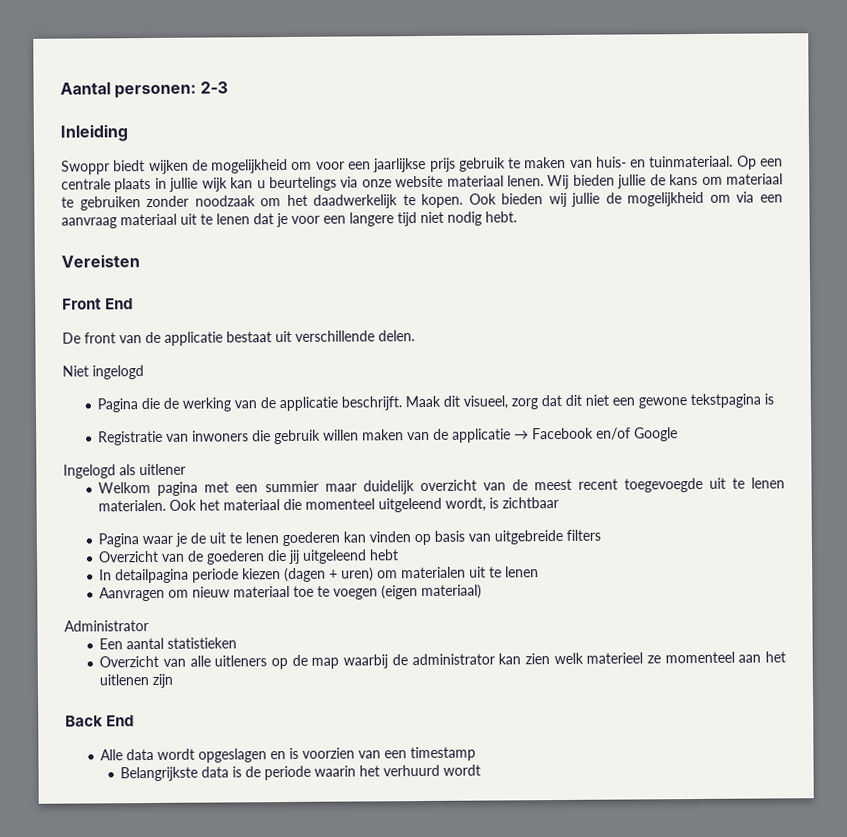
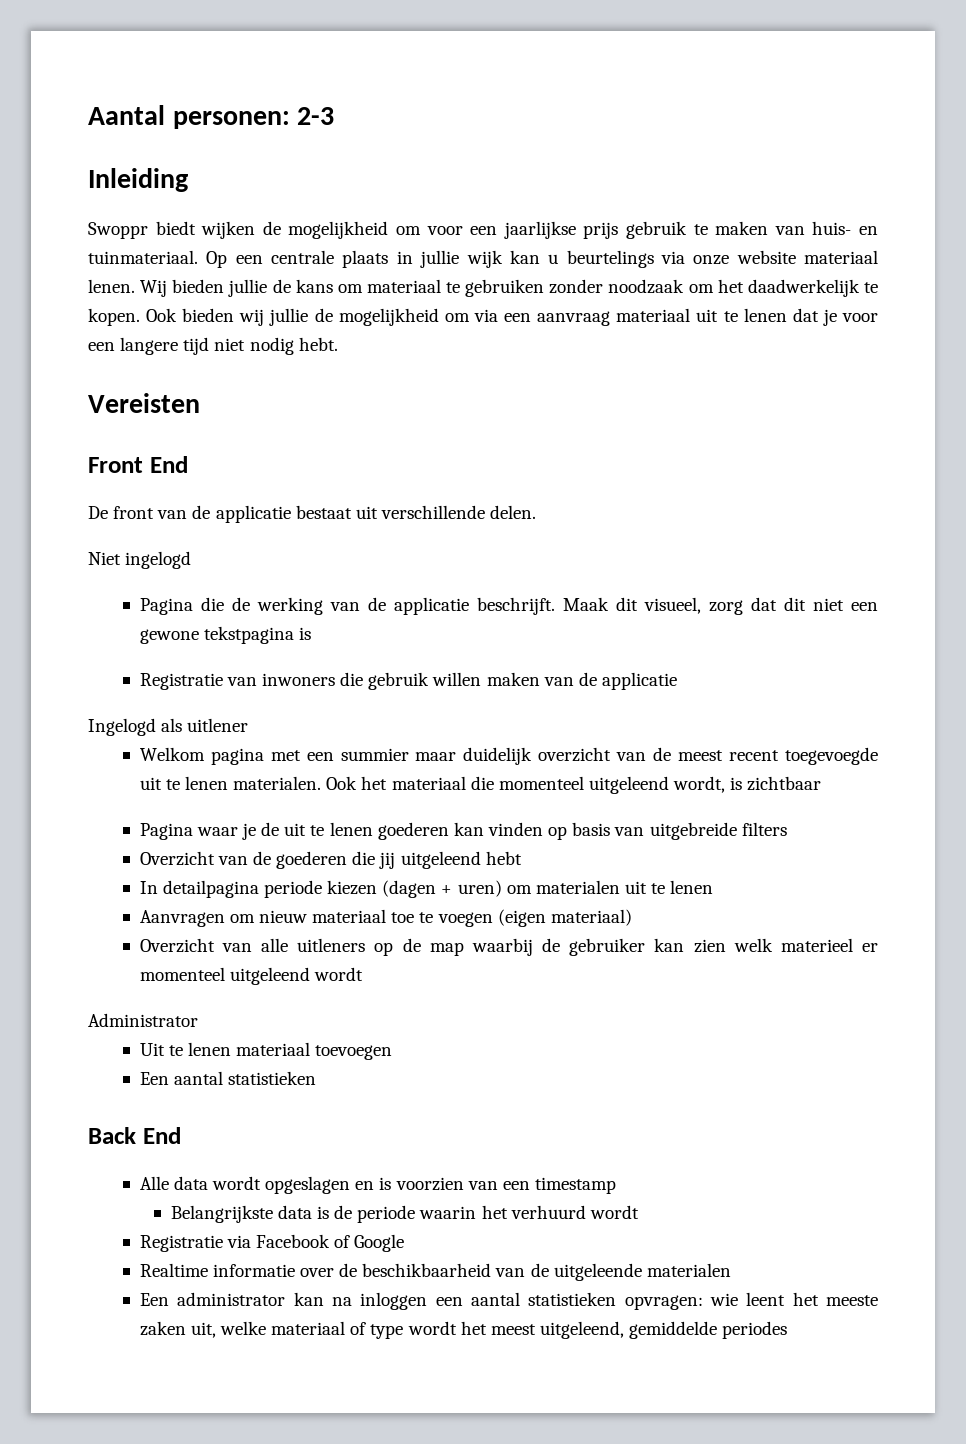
[514,427,679,442] → Facebook en/of Google -> (677, 681) none
[64,620,149,632] [99,637,238,650] // Administrator // Een aantal statistieken -> (632, 917) none
[411,653,495,666] administrator -> [569,938,646,956] gebruiker
[646,651,786,664] [99,673,174,688] ze momenteel aan het uitlenen zijn -> [862,943,879,952] [139,967,364,985] [88,1013,198,1027] [139,1042,393,1060] [139,1071,317,1085] er momenteel uitgeleend wordt // Administrator // Uit te lenen materiaal toevoegen // Een aantal statistieken
(482, 770) none -> [139,1234,405,1252] [139,1263,731,1281] [139,1292,879,1310] [139,1321,788,1339] // Registratie via Facebook of Google // Realtime informatie over de beschikbaarheid van de uitgeleende materialen // Een administrator kan na inloggen een aantal statistieken opvragen: wie leent het meeste zaken uit, welke materiaal of type wordt het meest uitgeleend, gemiddelde periodes

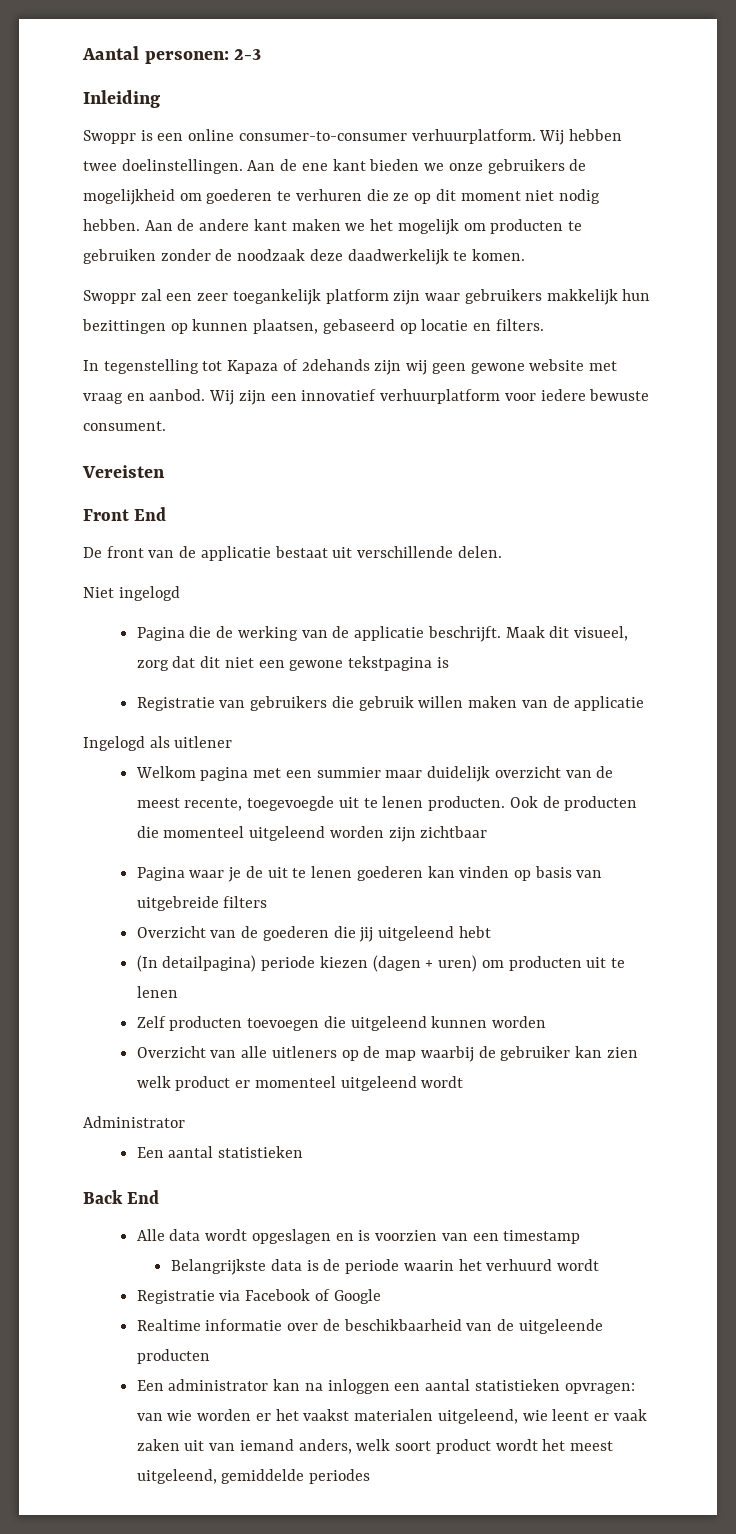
[155,221,879,239] [88,250,878,268] [88,279,878,297] [88,308,879,326] [88,337,338,355] biedt wijken de mogelijkheid om voor een jaarlijkse prijs gebruik te maken van huis- en tuinmateriaal. Op een centrale plaats in jullie wijk kan u beurtelings via onze website materiaal lenen. Wij bieden jullie de kans om materiaal te gebruiken zonder noodzaak om het daadwerkelijk te kopen. Ook bieden wij jullie de mogelijkheid om via een aanvraag materiaal uit te lenen dat je voor een langere tijd niet nodig hebt. -> [140,129,623,145] [83,159,587,174] [83,189,600,205] [83,219,582,235] [83,249,526,265] [83,289,651,305] [82,319,544,334] [83,359,617,375] [83,389,650,405] [83,421,166,431] is een online consumer-to-consumer verhuurplatform. Wij hebben twee doelinstellingen. Aan de ene kant bieden we onze gebruikers de mogelijkheid om goederen te verhuren die ze op dit moment niet nodig hebben. Aan de andere kant maken we het mogelijk om producten te gebruiken zonder de noodzaak deze daadwerkelijk te komen. // Swoppr zal een zeer toegankelijk platform zijn waar gebruikers makkelijk hun bezittingen op kunnen plaatsen, gebaseerd op locatie en filters. // In tegenstelling tot Kapaza of 2dehands zijn wij geen gewone website met vraag en aanbod. Wij zijn een innovatief verhuurplatform voor iedere bewuste consument.
[262,673,336,686] inwoners -> [250,696,328,711] gebruikers
[729,750,780,761] recent -> [184,798,243,811] recente,
[233,776,466,790] materialen. Ook het materiaal -> [428,796,638,811] producten. Ook de producten
[673,776,743,793] wordt, is -> [329,826,416,842] worden zijn
[139,880,259,898] In detailpagina -> [136,955,257,972] (In detailpagina)
[535,880,620,894] materialen -> [508,956,582,971] producten
[139,909,632,927] Aanvragen om nieuw materiaal toe te voegen (eigen materiaal) -> [136,1016,547,1031] Zelf producten toevoegen die uitgeleend kunnen worden
[780,938,853,952] materieel -> [175,1076,231,1091] product
[139,1042,393,1060] // Uit te lenen materiaal toevoegen -> (185, 1122) none
[646,1263,731,1277] materialen -> [136,1349,210,1364] producten
[709,1292,879,1306] [139,1321,404,1339] wie leent het meeste zaken uit, welke materiaal of type -> [136,1409,647,1424] [136,1439,491,1454] van wie worden er het vaakst materialen uitgeleend, wie leent er vaak zaken uit van iemand anders, welk soort product

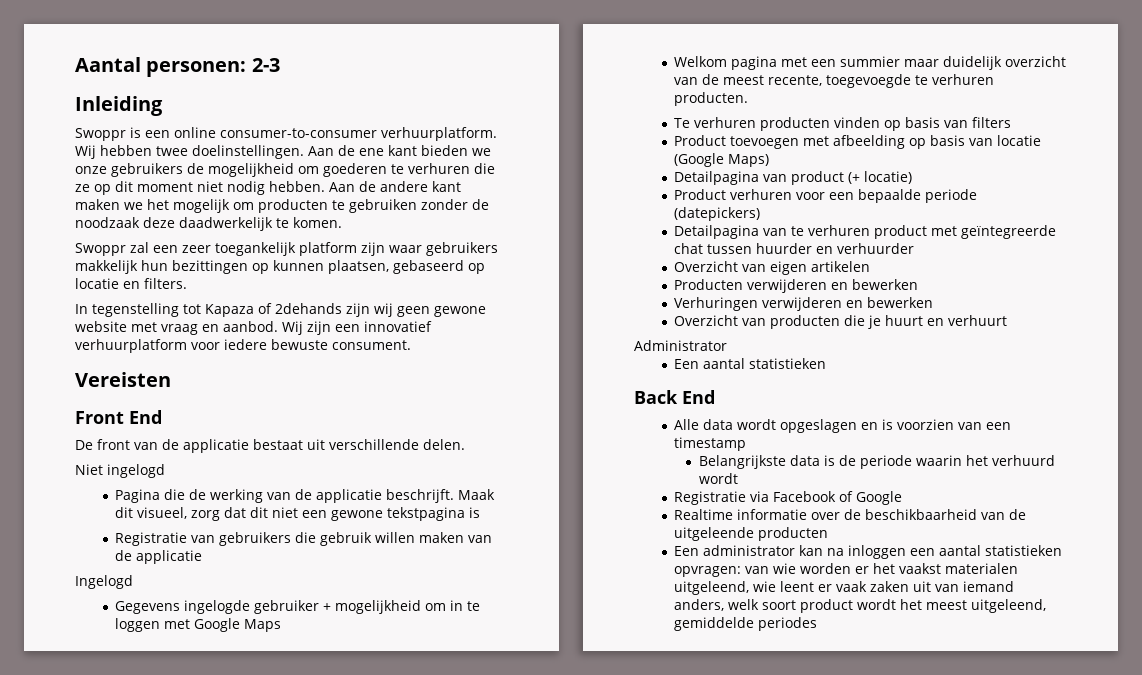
[149,736,233,748] als uitlener -> [115,600,481,614] [115,618,282,632] // Gegevens ingelogde gebruiker + mogelijkheid om in te loggen met Google Maps
[338,796,638,811] [136,826,488,842] [136,866,455,882] uit te lenen producten. Ook de producten die momenteel uitgeleend worden zijn zichtbaar // Pagina waar je de uit te lenen goederen kan -> [915,74,995,85] [674,92,749,106] [674,117,831,131] te verhuren producten. // Te verhuren producten
[136,896,219,911] uitgebreide -> (969, 124) none
[136,926,491,942] [136,955,625,972] [136,986,178,998] [136,1016,547,1031] [136,1046,638,1062] [136,1076,464,1091] Overzicht van de goederen die jij uitgeleend hebt // (In detailpagina) periode kiezen (dagen + uren) om producten uit te lenen // Zelf producten toevoegen die uitgeleend kunnen worden // Overzicht van alle uitleners op de map waarbij de gebruiker kan zien welk product er momenteel uitgeleend wordt -> [674,135,1042,149] [674,153,770,167] [674,171,913,185] [674,189,978,203] [674,207,761,221] [674,225,1057,239] [674,243,915,254] [674,261,871,275] [674,279,919,293] [674,297,934,311] [674,315,1008,329] Product toevoegen met afbeelding op basis van locatie (Google Maps) // Detailpagina van product (+ locatie) // Product verhuren voor een bepaalde periode (datepickers) // Detailpagina van te verhuren product met geïntegreerde chat tussen huurder en verhuurder // Overzicht van eigen artikelen // Producten verwijderen en bewerken // Verhuringen verwijderen en bewerken // Overzicht van producten die je huurt en verhuurt

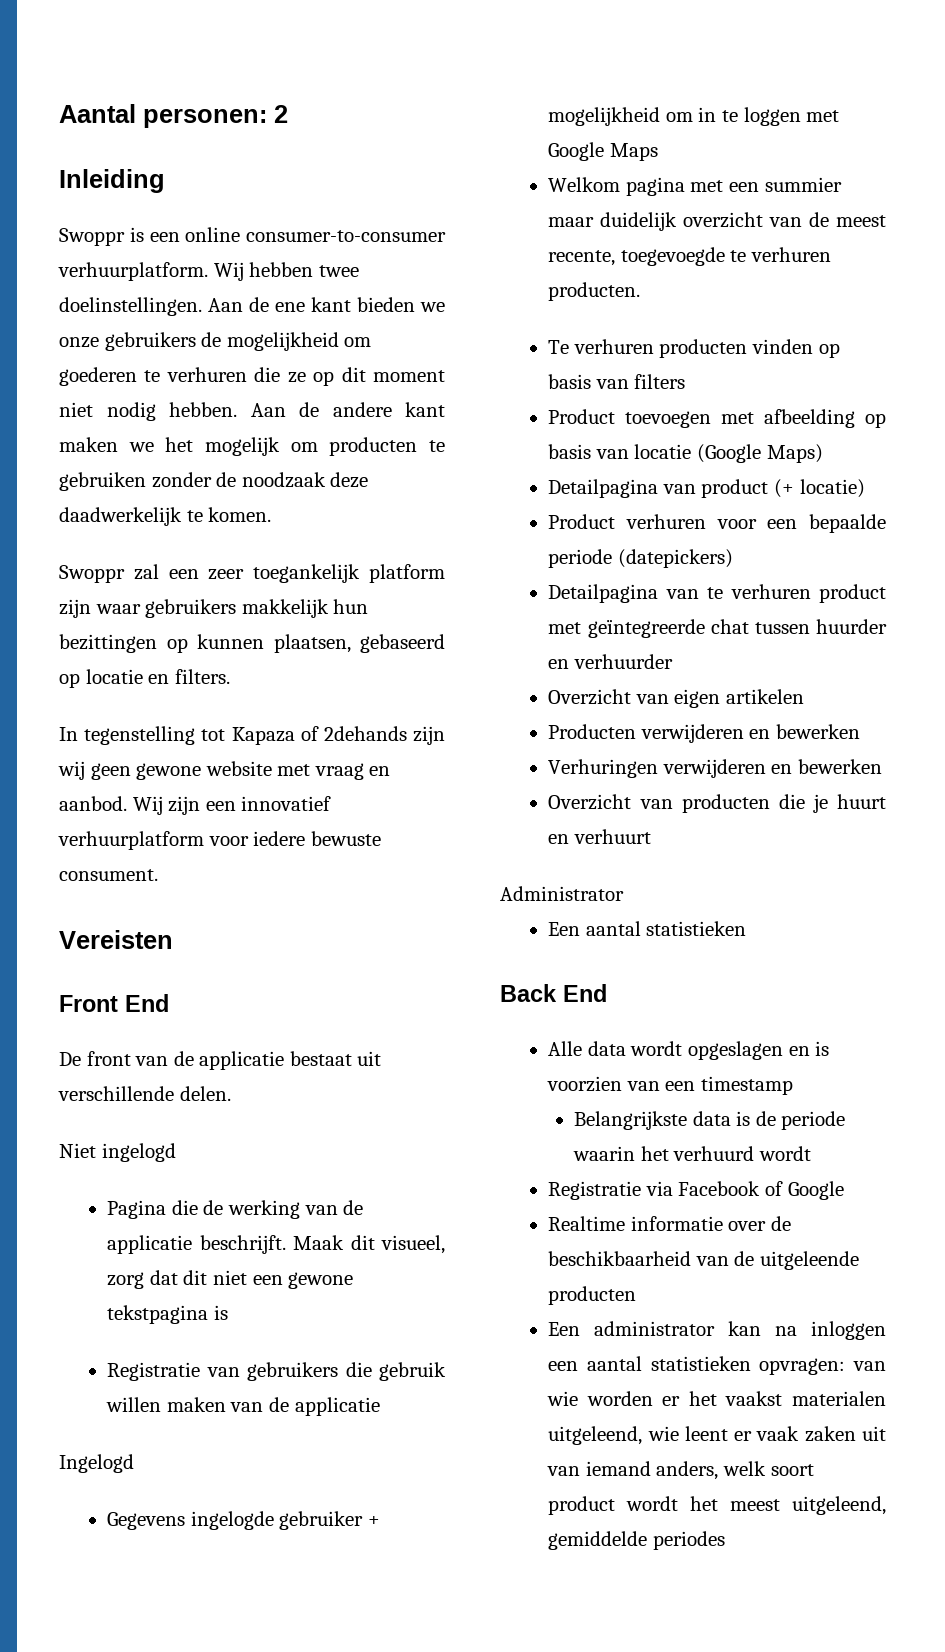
[251,58,280,72] 2-3 -> [274,105,288,123] 2

